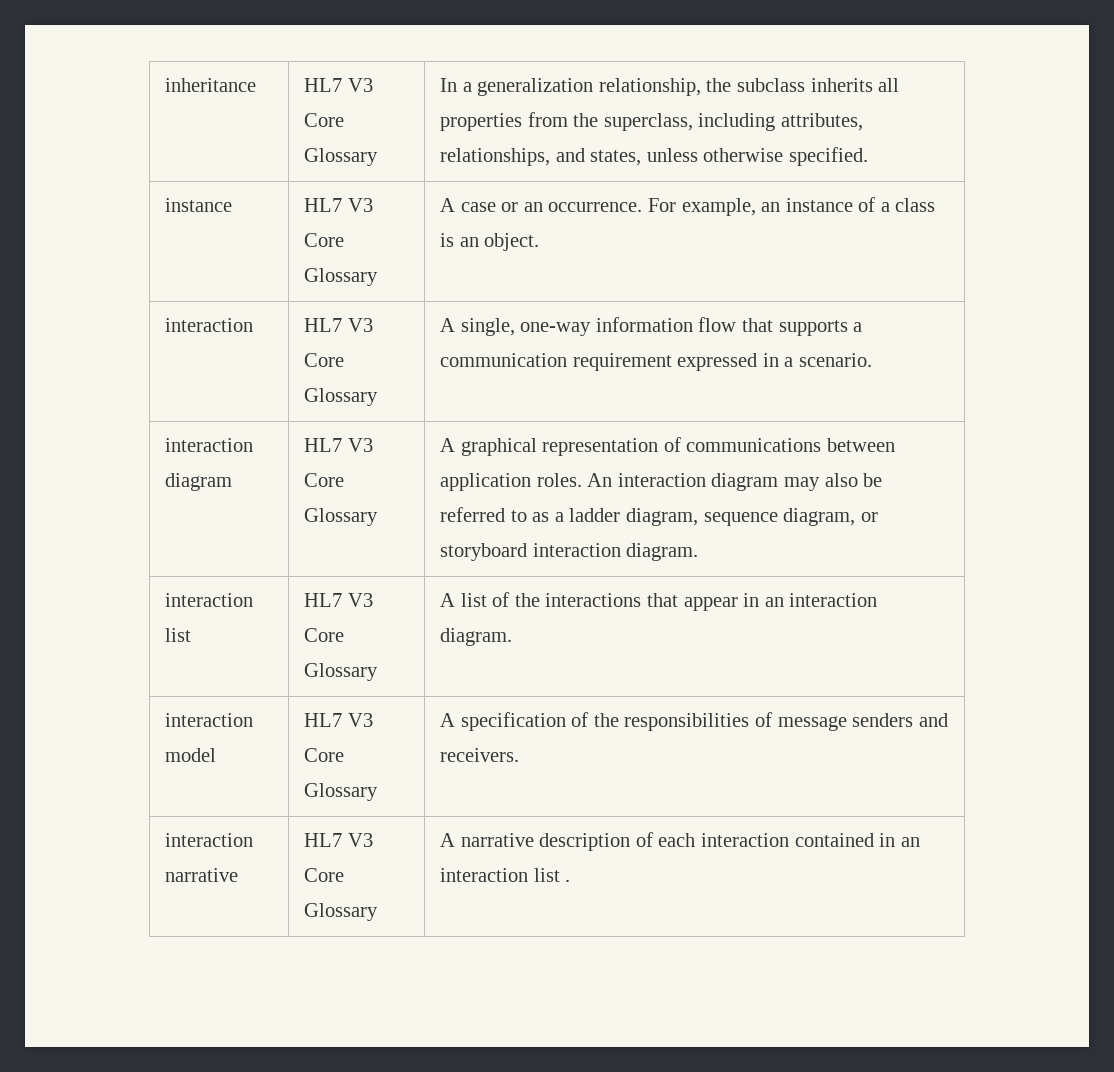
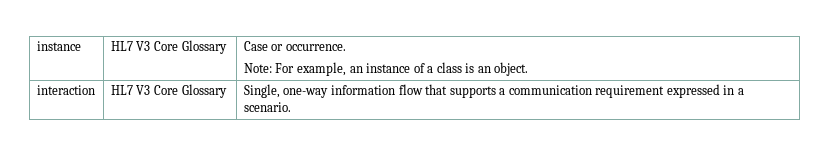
[165,78,257,92] [304,78,373,92] [304,113,345,127] [304,148,379,166] [440,78,900,96] [440,112,863,131] [440,147,868,166] inheritance | HL7 V3 Core Glossary | In a generalization relationship, the subclass inherits all properties from the superclass, including attributes, relationships, and states, unless otherwise specified. // -> (36, 46) none
[440,198,543,212] A case or an -> [243,41,284,51] Case or
(643, 207) none -> [243,63,272,73] // Note:
[440,318,515,336] A single, -> [243,84,280,98] Single,
[165,438,254,452] [165,473,233,491] [304,438,373,452] [304,473,345,487] [304,508,379,526] [440,437,895,456] [440,473,883,491] [440,507,878,526] [440,543,699,561] [165,593,254,607] [165,628,192,642] [304,593,373,607] [304,628,345,642] [304,663,379,681] [440,592,878,611] [440,628,513,646] [165,713,254,727] [165,748,217,762] [304,713,373,727] [304,748,345,762] [304,783,379,801] [440,712,948,731] [440,748,520,762] [165,833,254,847] [165,868,239,882] [304,833,373,847] [304,868,345,882] [304,903,379,921] [440,832,920,851] [440,868,571,882] // interaction diagram | HL7 V3 Core Glossary | A graphical representation of communications between application roles. An interaction diagram may also be referred to as a ladder diagram, sequence diagram, or storyboard interaction diagram. // interaction list | HL7 V3 Core Glossary | A list of the interactions that appear in an interaction diagram. // interaction model | HL7 V3 Core Glossary | A specification of the responsibilities of message senders and receivers. // interaction narrative | HL7 V3 Core Glossary | A narrative description of each interaction contained in an interaction list . -> (291, 107) none

